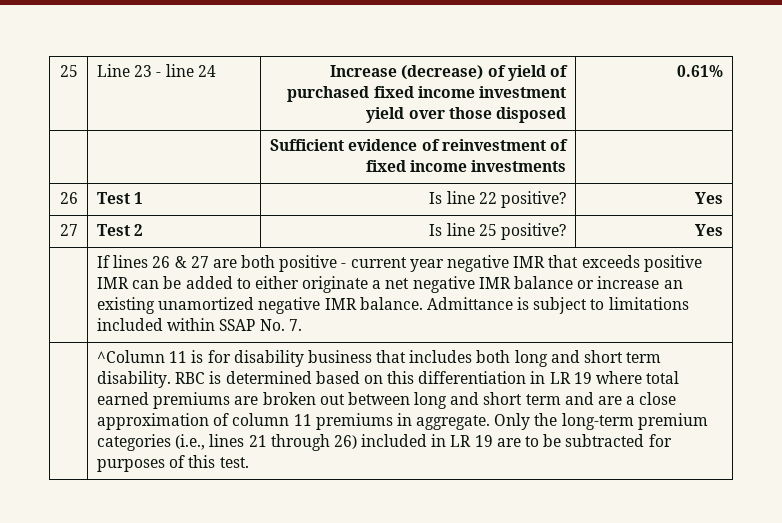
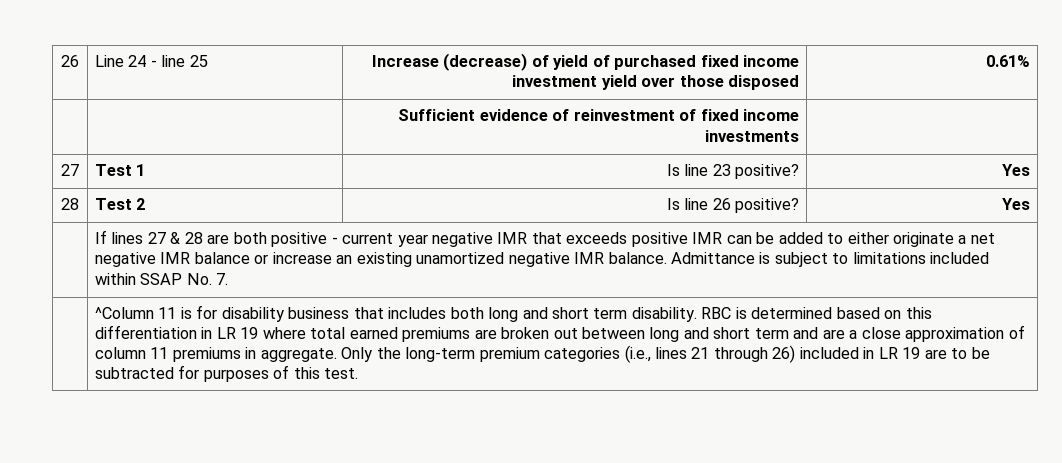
[59,65,78,77] 25 -> [61,55,79,67] 26
[134,65,153,77] 23 -> [128,55,147,67] 24
[197,65,216,77] 24 -> [189,55,208,67] 25
[59,192,78,204] 26 -> [61,164,79,176] 27
[478,191,567,208] [695,192,724,204] [59,224,78,236] 22 positive? | Yes // 27 -> [712,164,799,179] [1001,164,1030,176] [61,198,79,210] 23 positive? | Yes // 28
[478,224,497,236] 25 -> [712,198,731,210] 26
[152,256,209,268] 26 & 27 -> [147,232,203,244] 27 & 28

